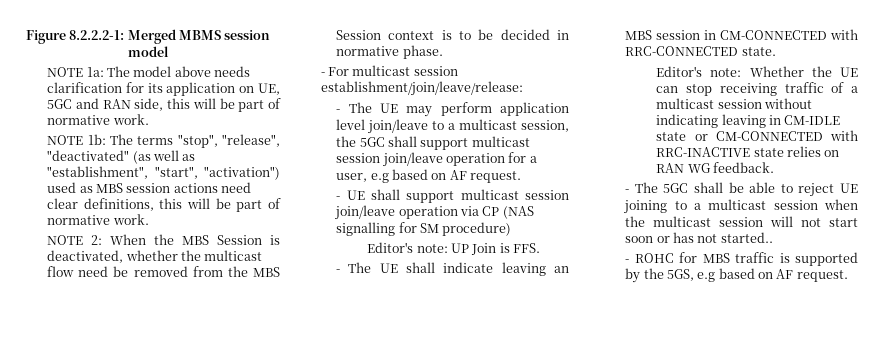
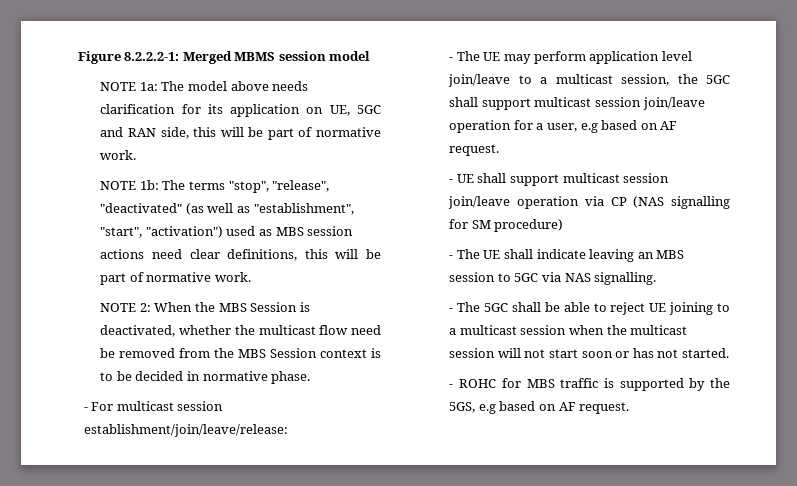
[367,242,541,255] // Editor's note: UP Join is FFS. -> (564, 225) none
[704,29,858,40] [625,46,776,56] [656,66,858,77] [656,82,858,96] [656,98,812,109] [656,114,841,128] [656,130,858,141] [656,146,840,157] [656,162,774,173] in CM-CONNECTED with RRC-CONNECTED state. // Editor's note: Whether the UE can stop receiving traffic of a multicast session without indicating leaving in CM-IDLE state or CM-CONNECTED with RRC-INACTIVE state relies on RAN WG feedback. -> [497,272,657,285] to 5GC via NAS signalling.
[720,232,773,243] started.. -> [681,348,729,358] started.

